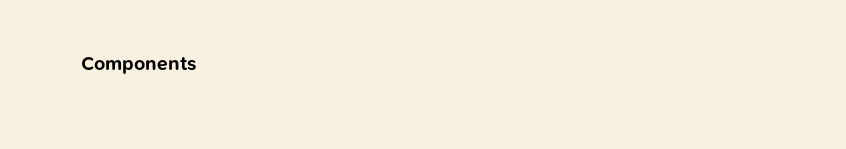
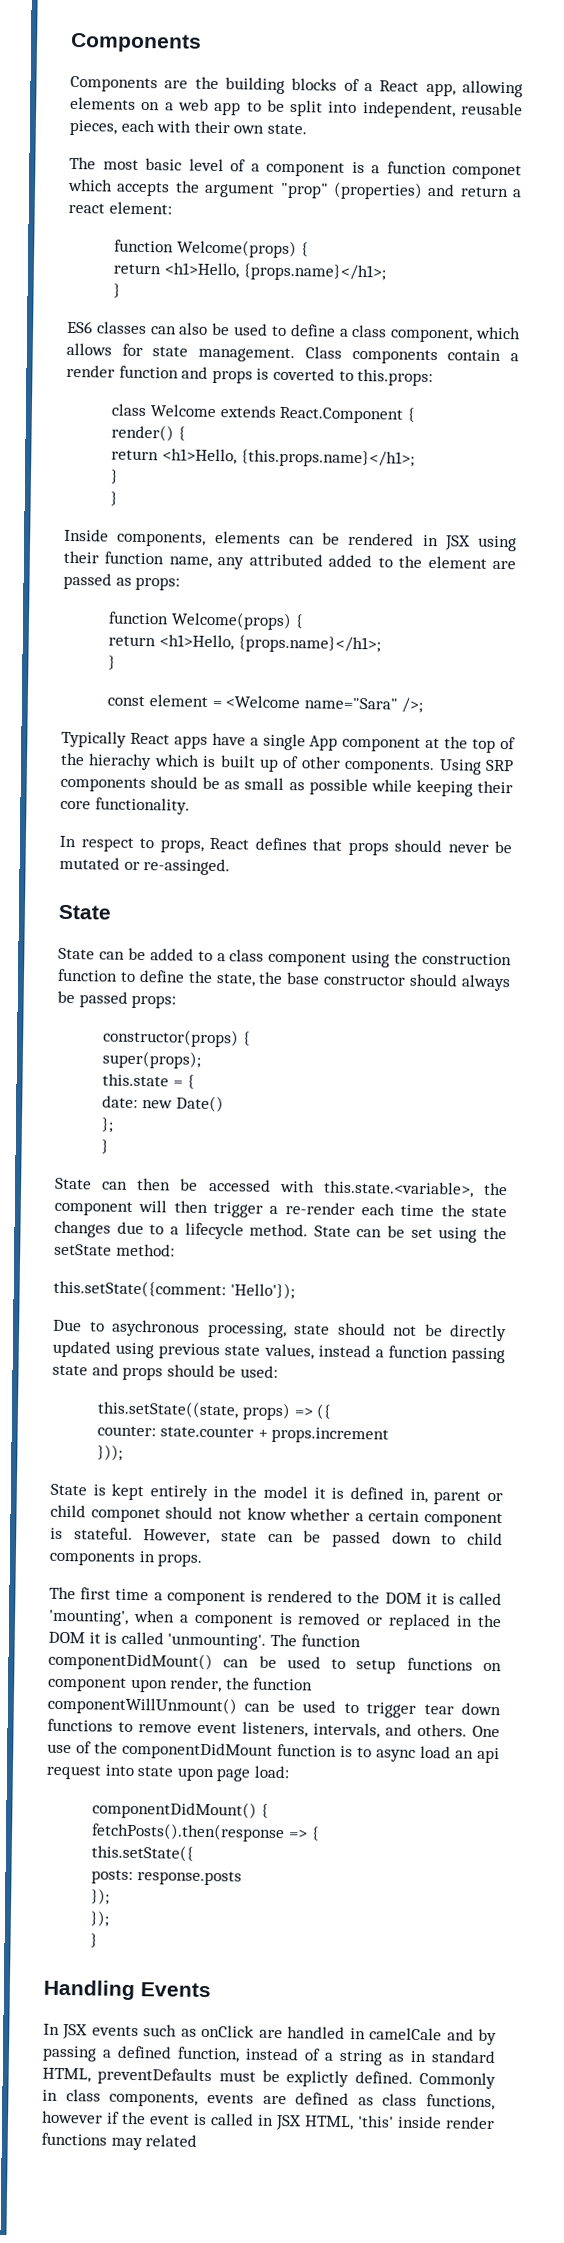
[81,56,196,74] Components -> [70,32,202,53] [70,75,523,98] [70,96,523,119] [69,119,307,136] [69,156,522,180] [67,178,522,200] [68,201,172,215] [114,239,309,259] [113,262,386,282] [113,283,122,298] [66,320,521,343] [66,342,520,365] [66,364,434,387] [111,403,415,424] [111,424,186,442] [111,448,415,468] [110,469,120,484] [110,491,119,506] [64,528,517,552] [63,550,517,570] [63,572,181,591] [108,611,304,631] [108,634,381,654] [108,655,117,670] [107,694,424,713] [61,730,517,753] [60,752,514,775] [60,776,513,797] [60,797,190,815] [59,835,512,856] [59,856,231,876] [58,904,111,920] [58,947,512,968] [57,968,512,992] [57,990,177,1009] [103,1028,251,1048] [102,1050,202,1069] [102,1073,195,1089] [102,1095,224,1113] [101,1117,115,1133] [101,1139,110,1154] [55,1177,508,1198] [54,1200,507,1218] [54,1220,507,1243] [54,1243,175,1257] [53,1279,295,1300] [53,1319,507,1342] [52,1340,505,1364] [52,1363,278,1381] [97,1400,333,1421] [97,1425,390,1444] [97,1444,124,1461] [50,1483,504,1505] [50,1504,503,1528] [50,1527,503,1548] [49,1550,203,1567] [49,1586,503,1606] [48,1609,503,1631] [48,1631,361,1650] [48,1651,502,1674] [48,1676,314,1693] [47,1695,501,1718] [47,1718,500,1739] [47,1741,500,1764] [46,1764,289,1782] [92,1800,269,1820] [91,1822,320,1843] [91,1844,195,1862] [91,1869,242,1886] [91,1888,111,1905] [90,1910,110,1927] [90,1933,99,1948] [43,1979,211,2001] [43,2023,497,2046] [42,2045,496,2066] [42,2067,496,2090] [42,2089,495,2111] [41,2110,495,2131] [41,2132,198,2151] Components // Components are the building blocks of a React app, allowing elements on a web app to be split into independent, reusable pieces, each with their own state. // The most basic level of a component is a function componet which accepts the argument "prop" (properties) and return a react element: // function Welcome(props) { // return <h1>Hello, {props.name}</h1>; // } // ES6 classes can also be used to define a class component, which allows for state management. Class components contain a render function and props is coverted to this.props: // class Welcome extends React.Component { // render() { // return <h1>Hello, {this.props.name}</h1>; // } // } // Inside components, elements can be rendered in JSX using their function name, any attributed added to the element are passed as props: // function Welcome(props) { // return <h1>Hello, {props.name}</h1>; // } // const element = <Welcome name="Sara" />; // Typically React apps have a single App component at the top of the hierachy which is built up of other components. Using SRP components should be as small as possible while keeping their core functionality. // In respect to props, React defines that props should never be mutated or re-assinged. // State // State can be added to a class component using the construction function to define the state, the base constructor should always be passed props: // constructor(props) { // super(props); // this.state = { // date: new Date() // }; // } // State can then be accessed with this.state.<variable>, the component will then trigger a re-render each time the state changes due to a lifecycle method. State can be set using the setState method: // this.setState({comment: 'Hello'}); // Due to asychronous processing, state should not be directly updated using previous state values, instead a function passing state and props should be used: // this.setState((state, props) => ({ // counter: state.counter + props.increment // })); // State is kept entirely in the model it is defined in, parent or child componet should not know whether a certain component is stateful. However, state can be passed down to child components in props. // The first time a component is rendered to the DOM it is called 'mounting', when a component is removed or replaced in the DOM it is called 'unmounting'. The function componentDidMount() can be used to setup functions on component upon render, the function componentWillUnmount() can be used to trigger tear down functions to remove event listeners, intervals, and others. One use of the componentDidMount function is to async load an api request into state upon page load: // componentDidMount() { // fetchPosts().then(response => { // this.setState({ // posts: response.posts // }); // }); // } // Handling Events // In JSX events such as onClick are handled in camelCale and by passing a defined function, instead of a string as in standard HTML, preventDefaults must be explictly defined. Commonly in class components, events are defined as class functions, however if the event is called in JSX HTML, 'this' inside render functions may related

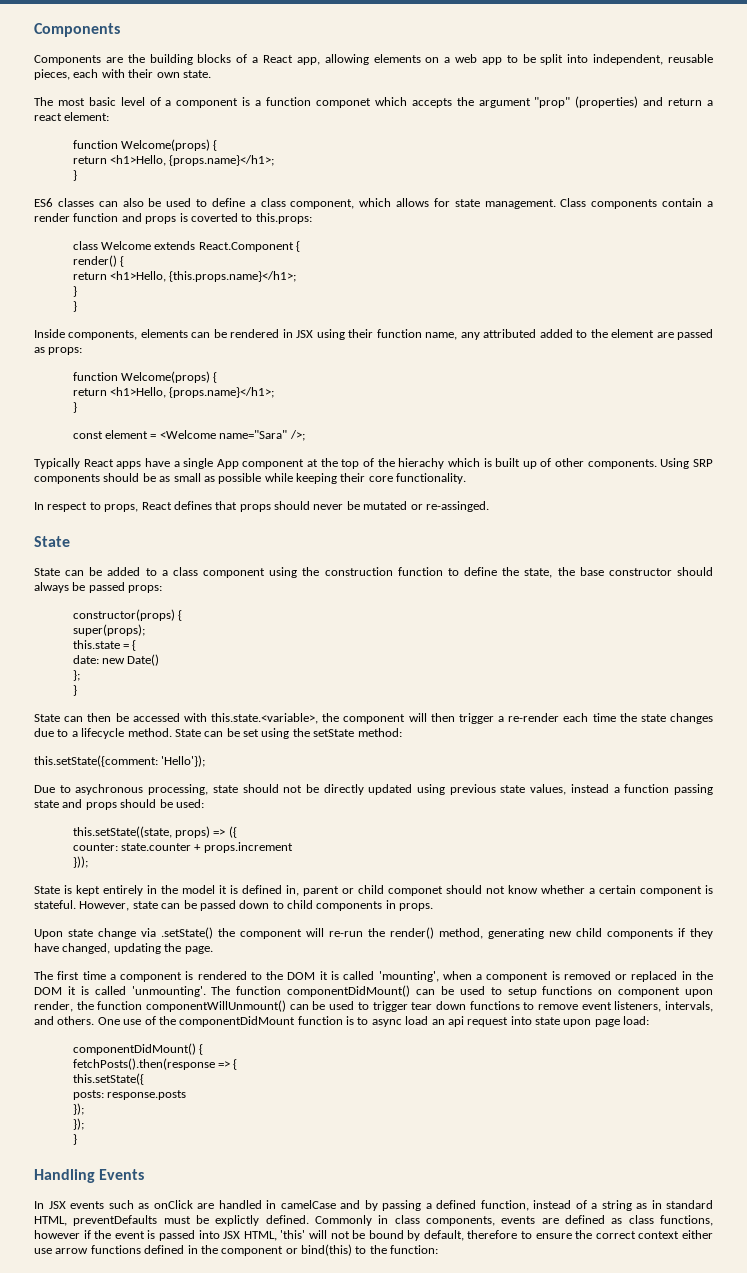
(203, 1560) none -> [34,927,713,939] [34,943,213,954] // Upon state change via .setState() the component will re-run the render() method, generating new child components if they have changed, updating the page.
[369,2027,443,2041] camelCale -> [280,1200,336,1209] camelCase
[210,2113,274,2126] called in -> [158,1230,220,1241] passed into
[397,2115,495,2130] [41,2132,198,2151] inside render functions may related -> [308,1230,713,1241] [34,1244,439,1256] will not be bound by default, therefore to ensure the correct context either use arrow functions defined in the component or bind(this) to the function:

